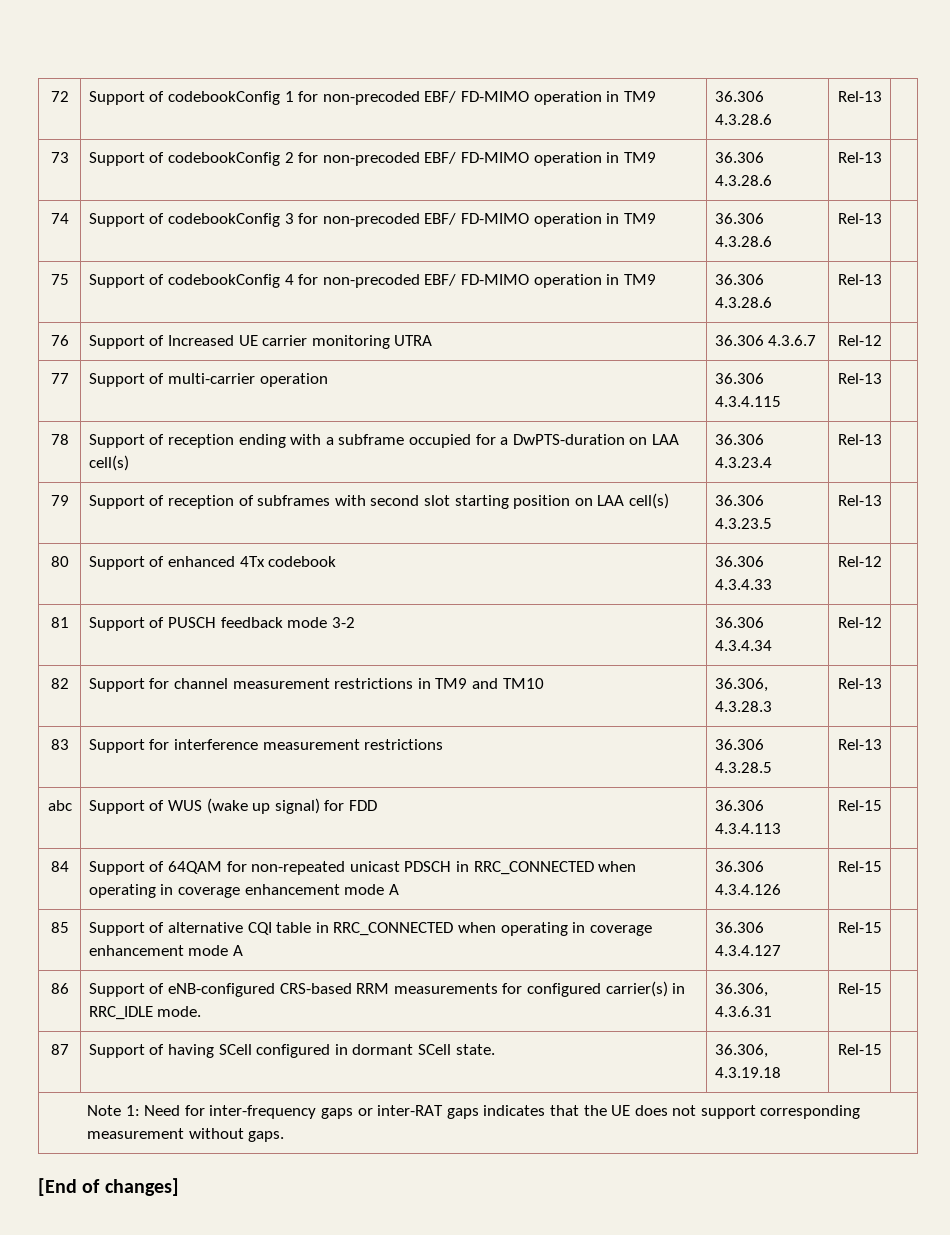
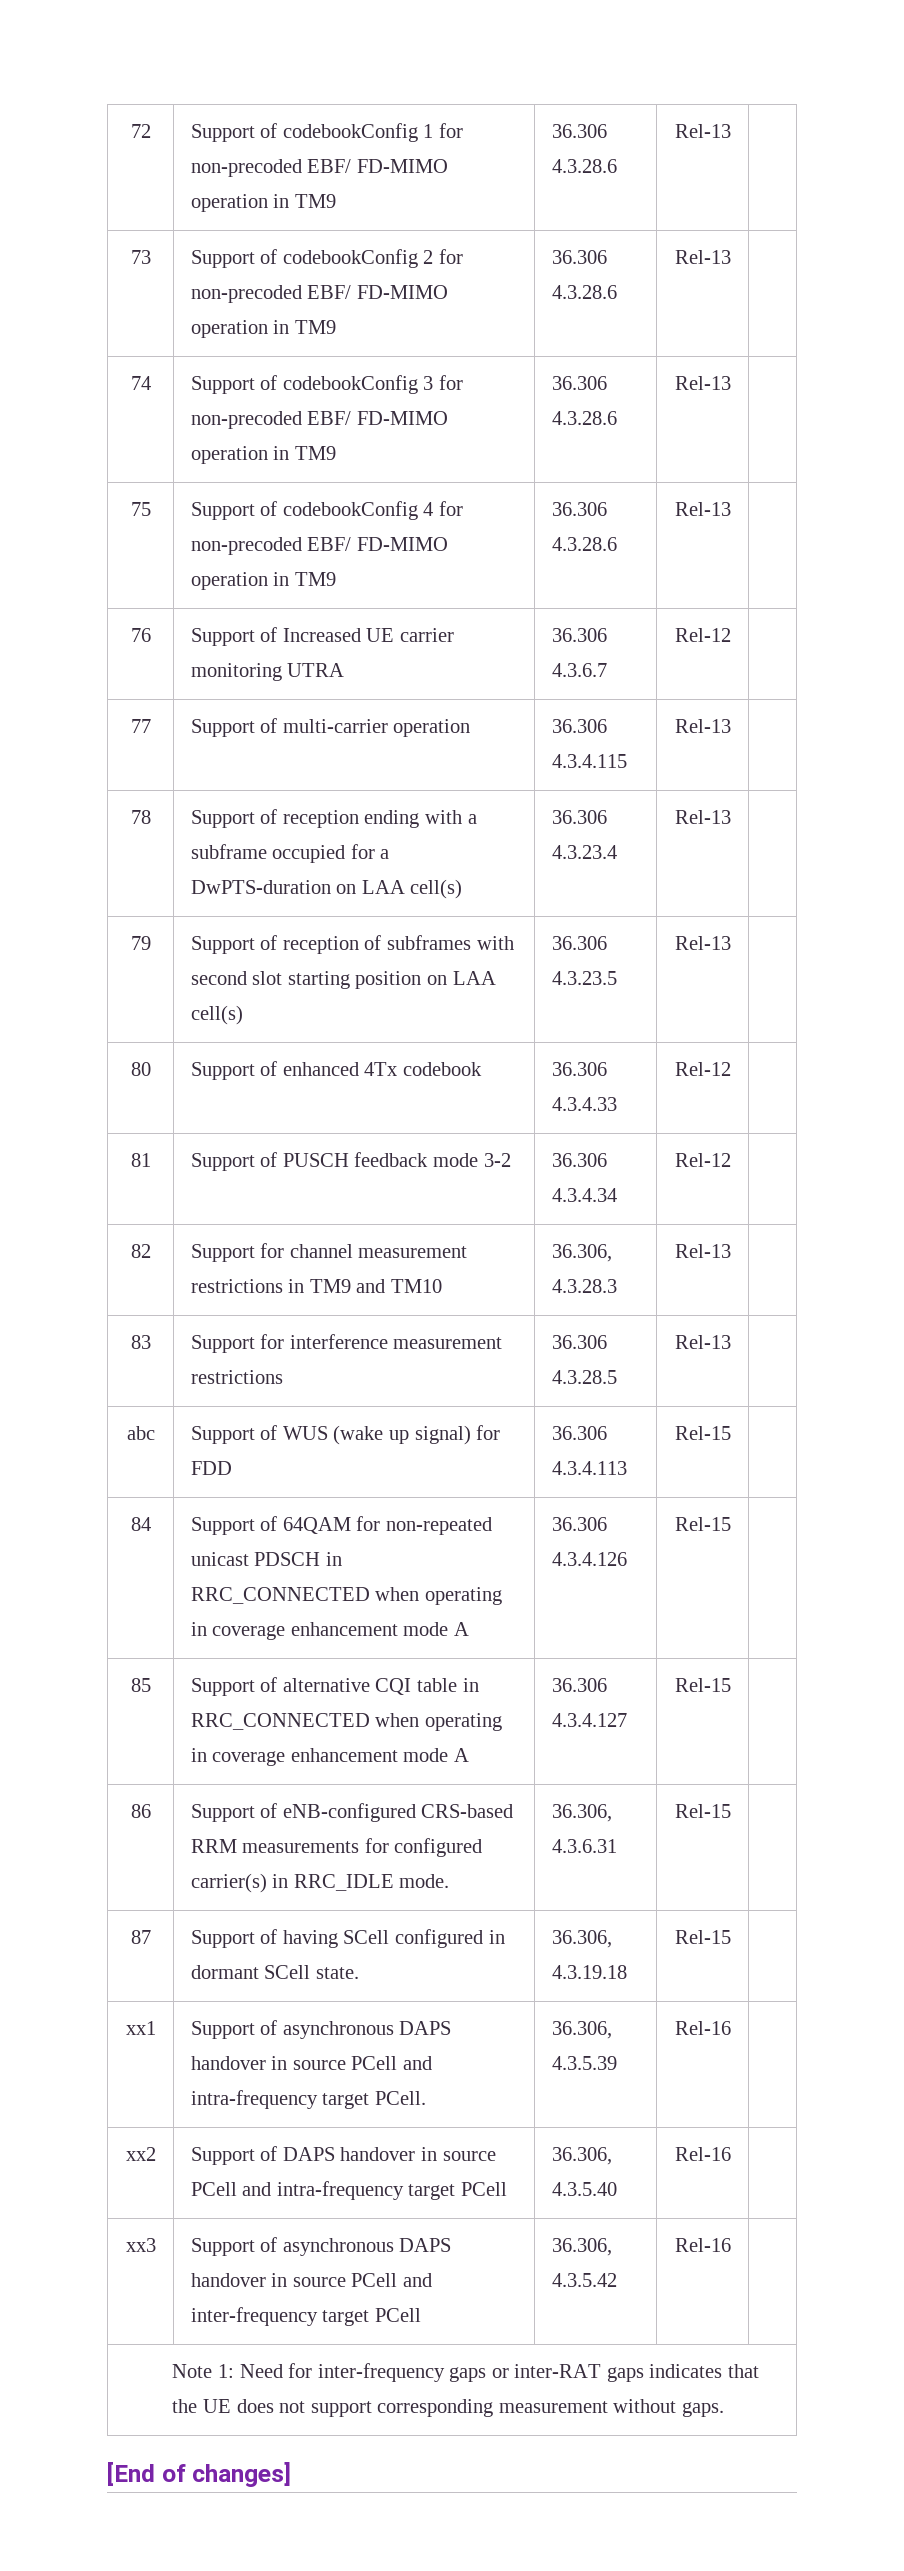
(882, 1049) none -> [125,2021,156,2035] [190,2020,452,2039] [190,2056,432,2070] [190,2090,426,2109] [551,2021,612,2039] [551,2056,617,2070] [674,2021,731,2035] [125,2147,156,2161] [190,2146,496,2165] [190,2181,507,2200] [551,2147,612,2165] [551,2182,617,2196] [674,2147,731,2161] [125,2238,156,2252] [190,2237,452,2256] [190,2273,432,2287] [190,2307,421,2326] [551,2238,612,2256] [551,2273,617,2287] [674,2238,731,2252] // xx1 | Support of asynchronous DAPS handover in source PCell and intra-frequency target PCell. | 36.306, 4.3.5.39 | Rel-16 | // xx2 | Support of DAPS handover in source PCell and intra-frequency target PCell | 36.306, 4.3.5.40 | Rel-16 | // xx3 | Support of asynchronous DAPS handover in source PCell and inter-frequency target PCell | 36.306, 4.3.5.42 | Rel-16 |

